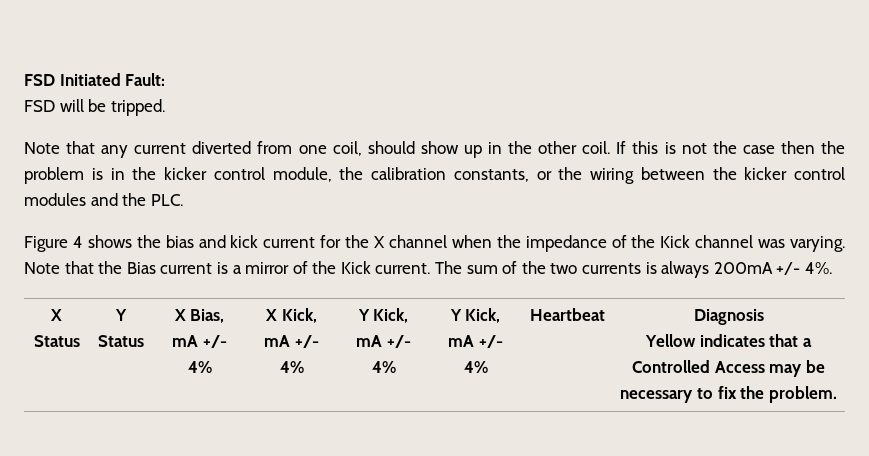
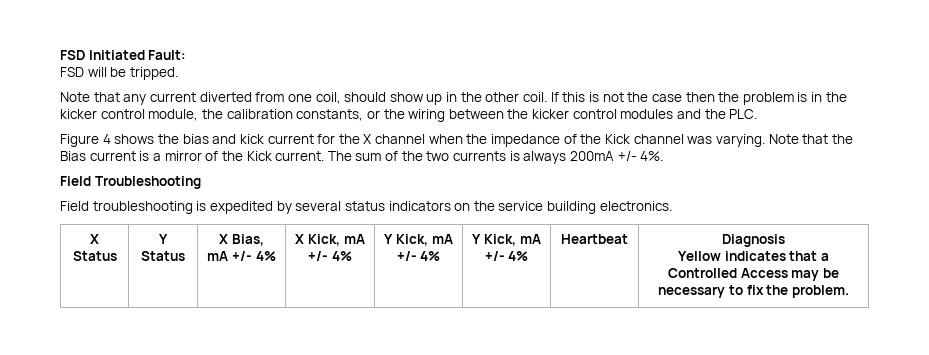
(832, 268) none -> [60,176,201,189] [60,201,672,214] // Field Troubleshooting // Field troubleshooting is expedited by several status indicators on the service building electronics.

